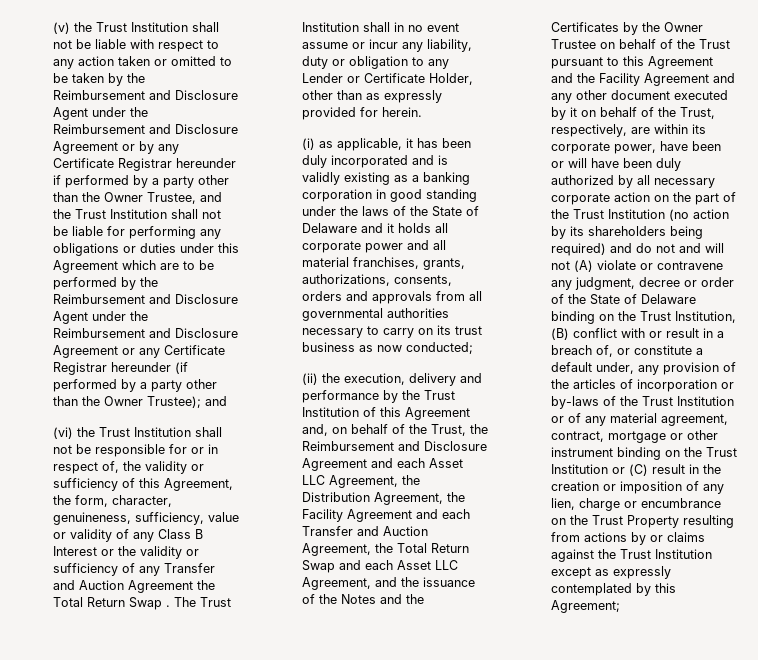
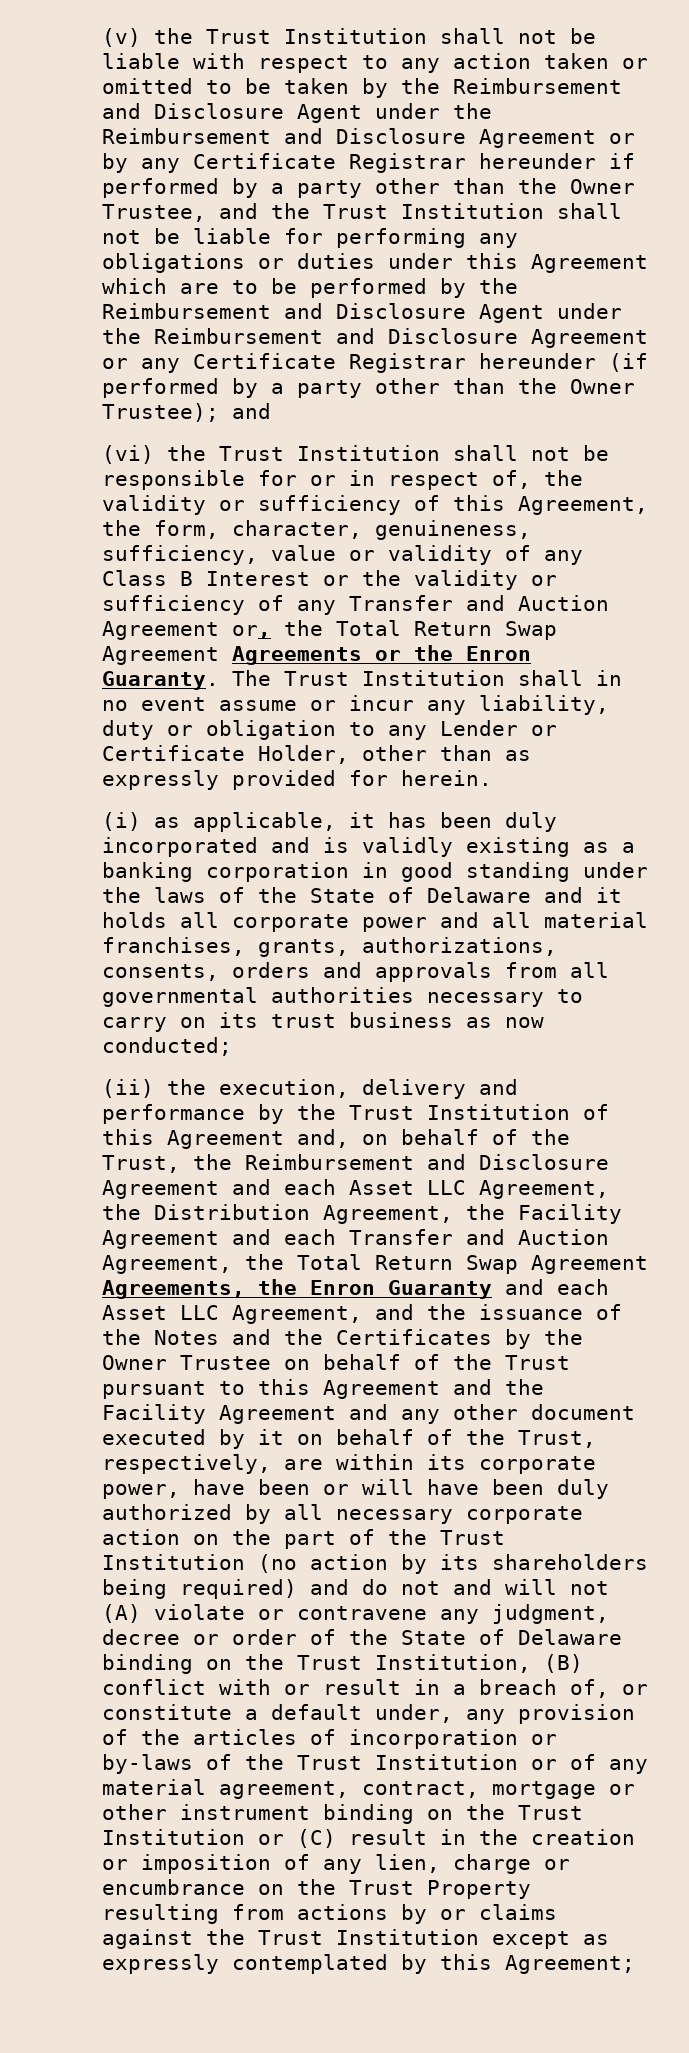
[196,580,215,590] [52,597,170,610] the Total Return Swap . -> [231,620,557,640] [101,645,531,665] [101,671,219,690] or, the Total Return Swap Agreement Agreements or the Enron Guaranty.
(335, 566) none -> [530,1255,648,1274] [101,1279,492,1299] Agreement Agreements, the Enron Guaranty

